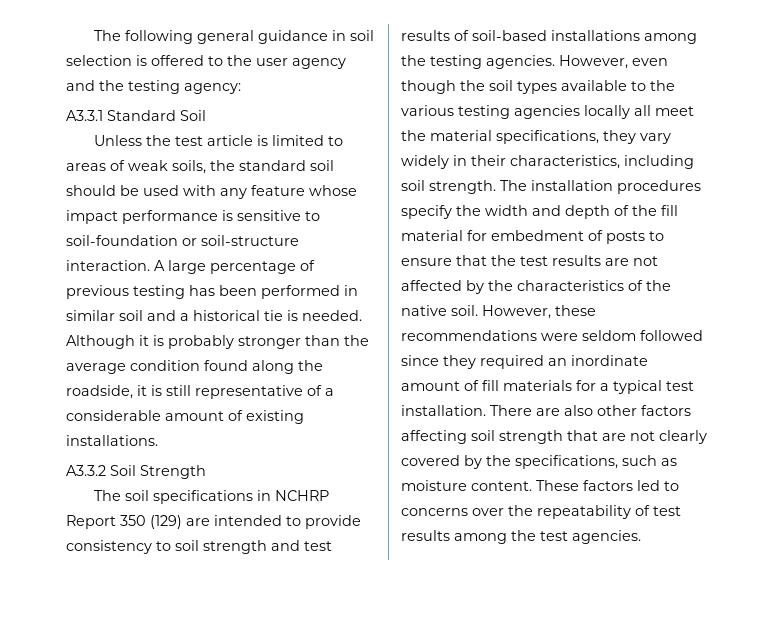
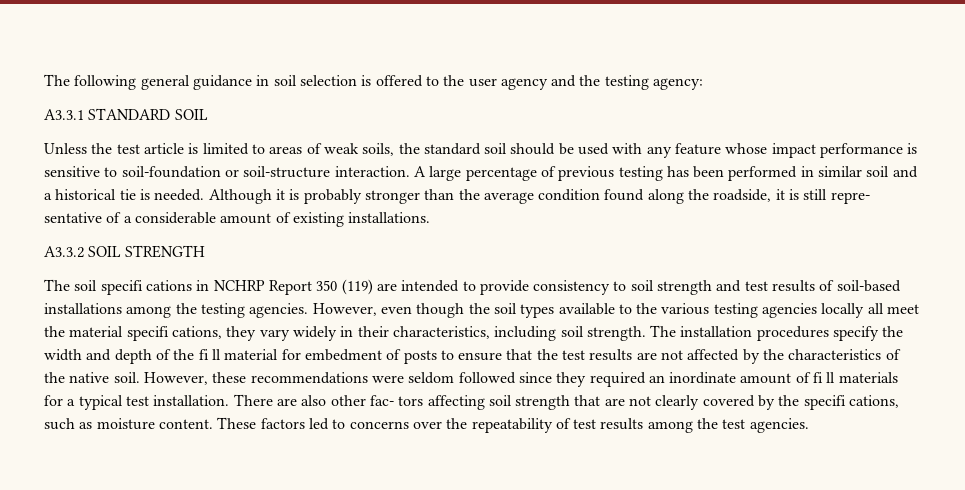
[107,110,206,121] Standard Soil -> [88,108,208,120] STANDARD SOIL
[195,385,303,399] representative -> [830,192,870,204] [44,212,102,223] repre- sentative
[110,465,206,479] Soil Strength -> [88,245,205,258] SOIL STRENGTH
[152,490,253,504] specifications -> [100,280,192,295] specifi cations
[150,515,182,529] (129) -> [341,279,373,295] (119)
[496,130,599,144] specifications, -> [126,326,222,341] specifi cations,
[661,205,678,216] fill -> [198,349,221,360] fi ll
[482,380,499,391] fill -> [813,372,836,383] fi ll
[641,405,691,416] factors -> [369,395,424,406] fac- tors
[515,455,618,469] specifications, -> [803,395,900,410] specifi cations,

